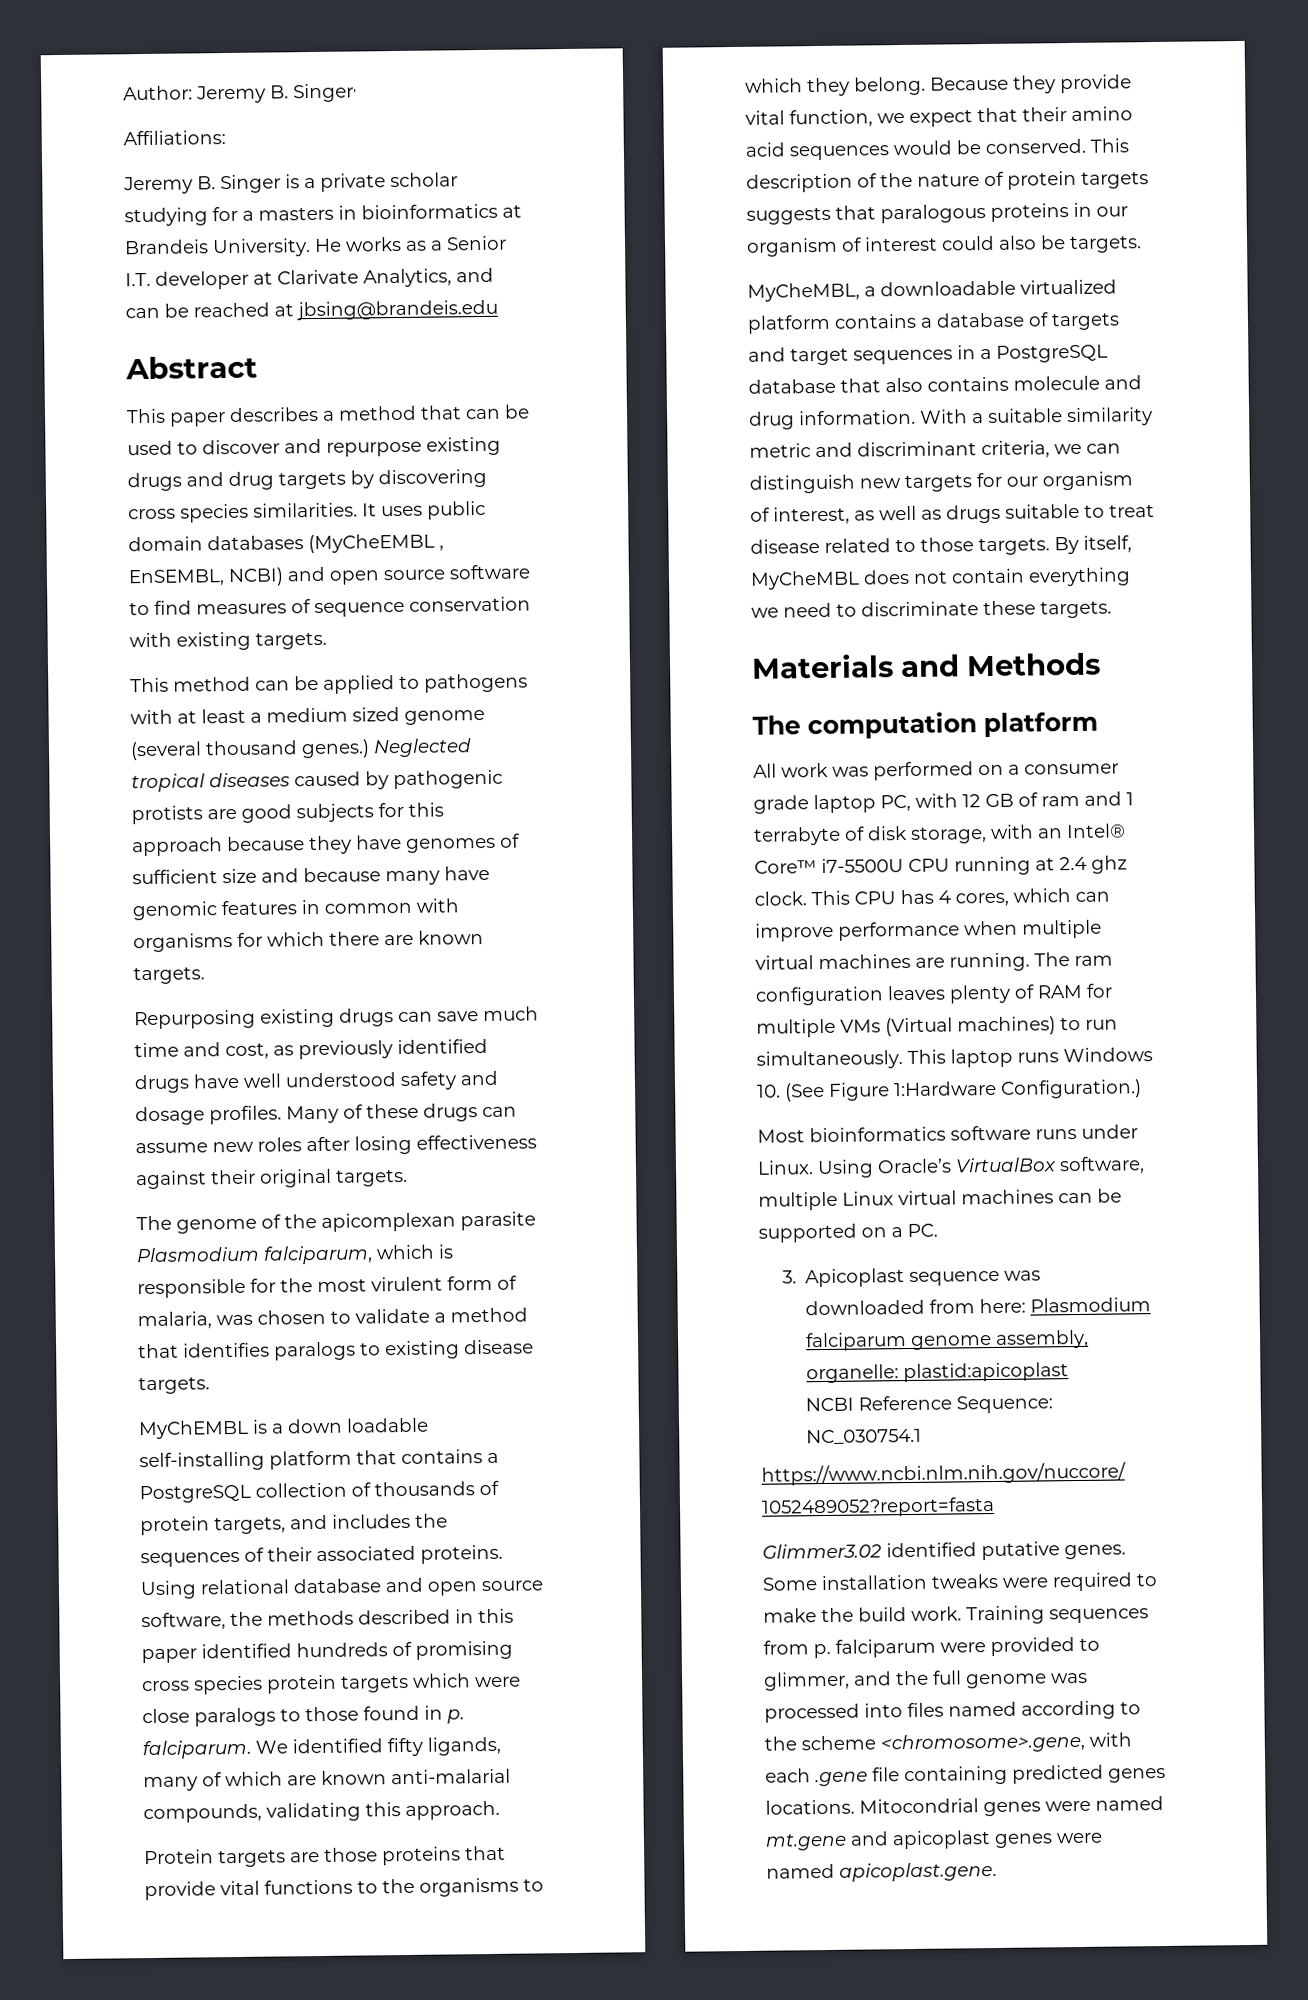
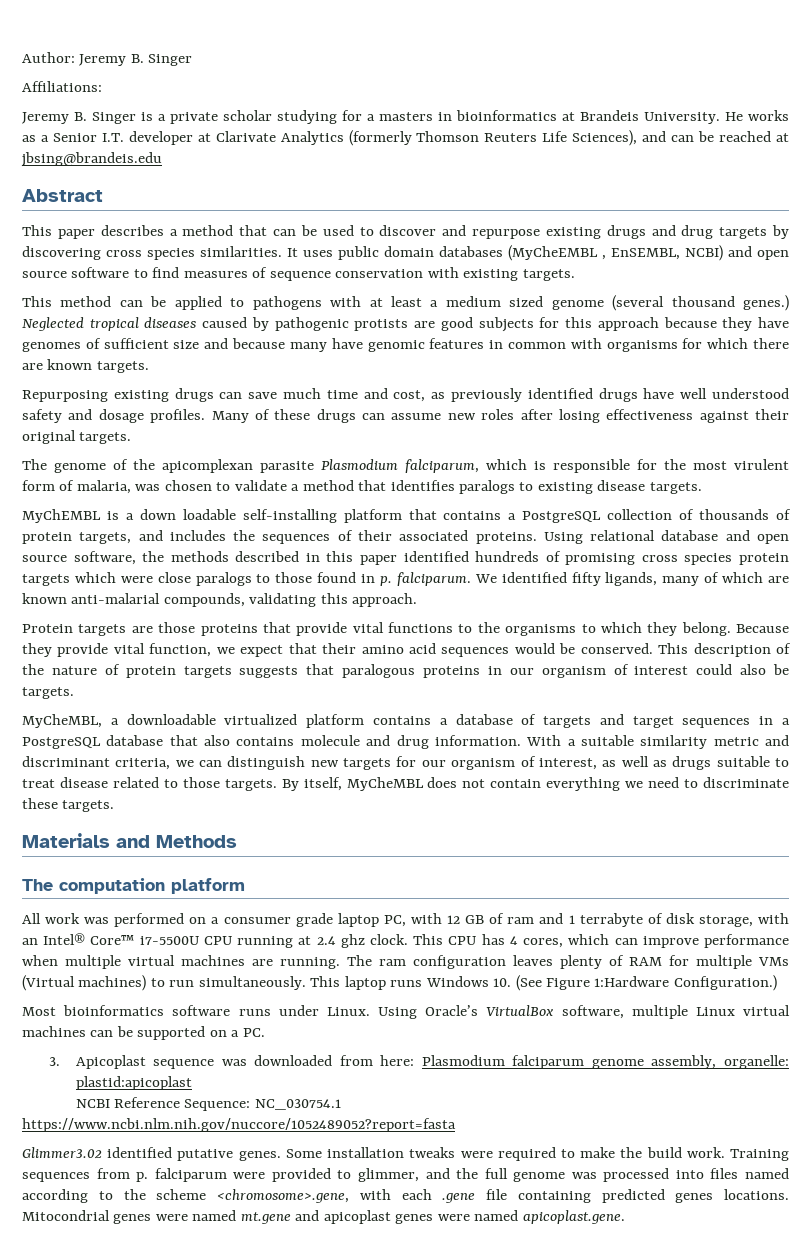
[293,83,357,103] Singer, -> [148,54,193,66] Singer
[363,268,452,288] Analytics, -> [280,130,638,146] Analytics (formerly Thomson Reuters Life Sciences),

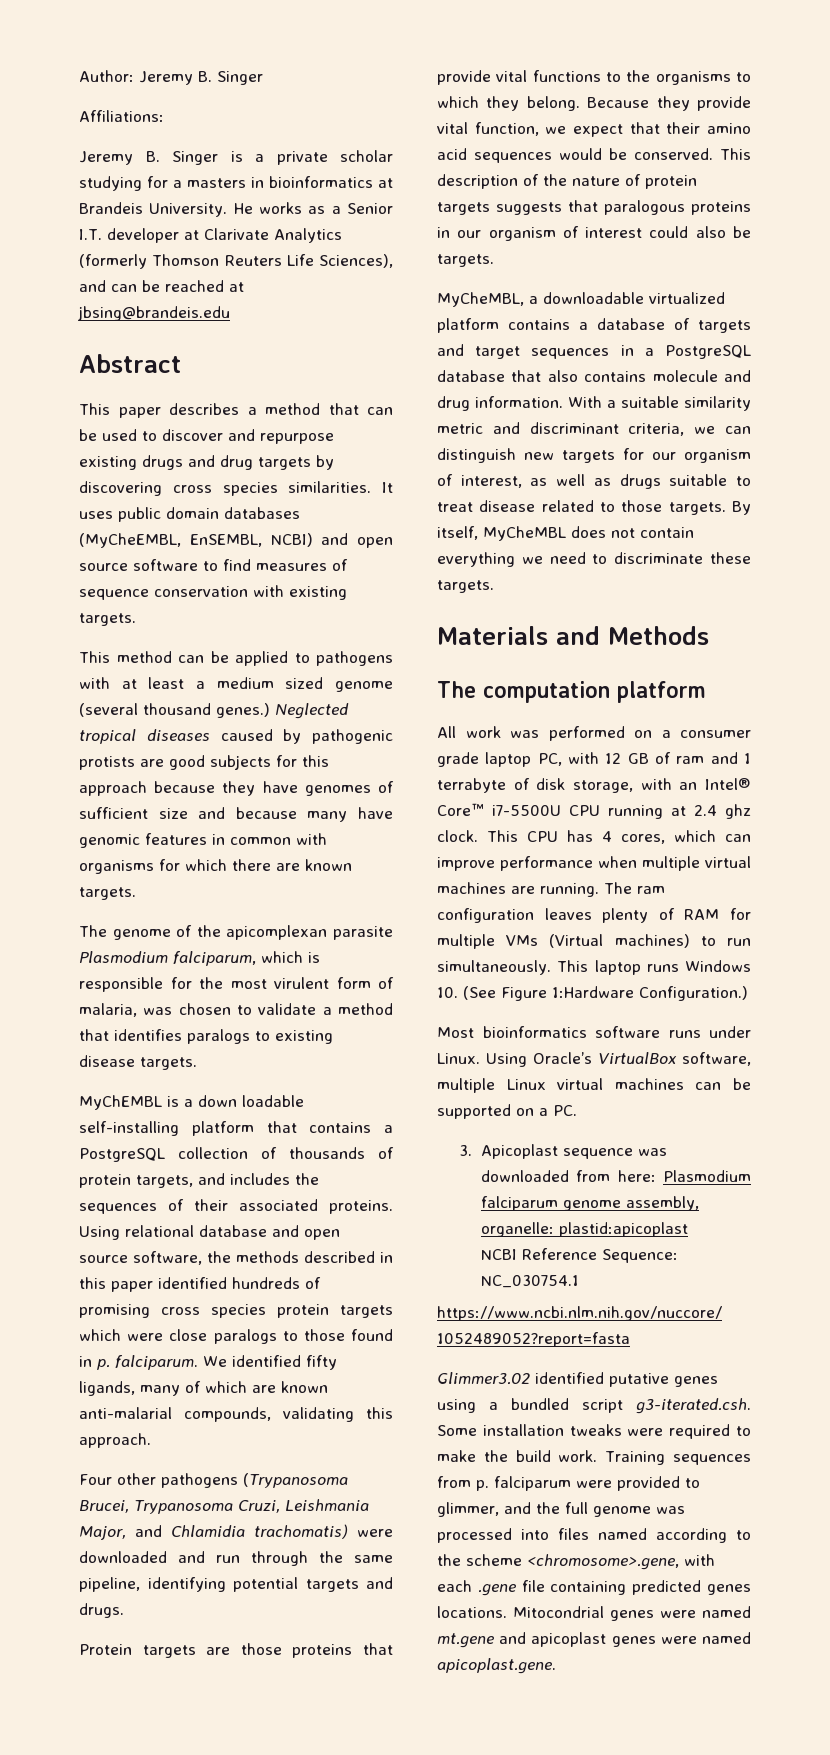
[508,245,606,261] (MyCheEMBL , -> [79,533,181,548] (MyCheEMBL,
[22,388,789,402] [22,409,789,423] [22,430,132,444] // Repurposing existing drugs can save much time and cost, as previously identified drugs have well understood safety and dosage profiles. Many of these drugs can assume new roles after losing effectiveness against their original targets. -> (136, 893) none
(418, 600) none -> [79,1473,348,1488] [79,1499,369,1514] [79,1524,393,1540] [79,1551,393,1566] [79,1577,393,1592] [79,1603,124,1618] // Four other pathogens (Trypanosoma Brucei, Trypanosoma Cruzi, Leishmania Major, and Chlamidia trachomatis) were downloaded and run through the same pipeline, identifying potential targets and drugs.
[238,1151,281,1161] genes. -> [674,1376,718,1387] [437,1398,751,1414] genes using a bundled script g3-iterated.csh.

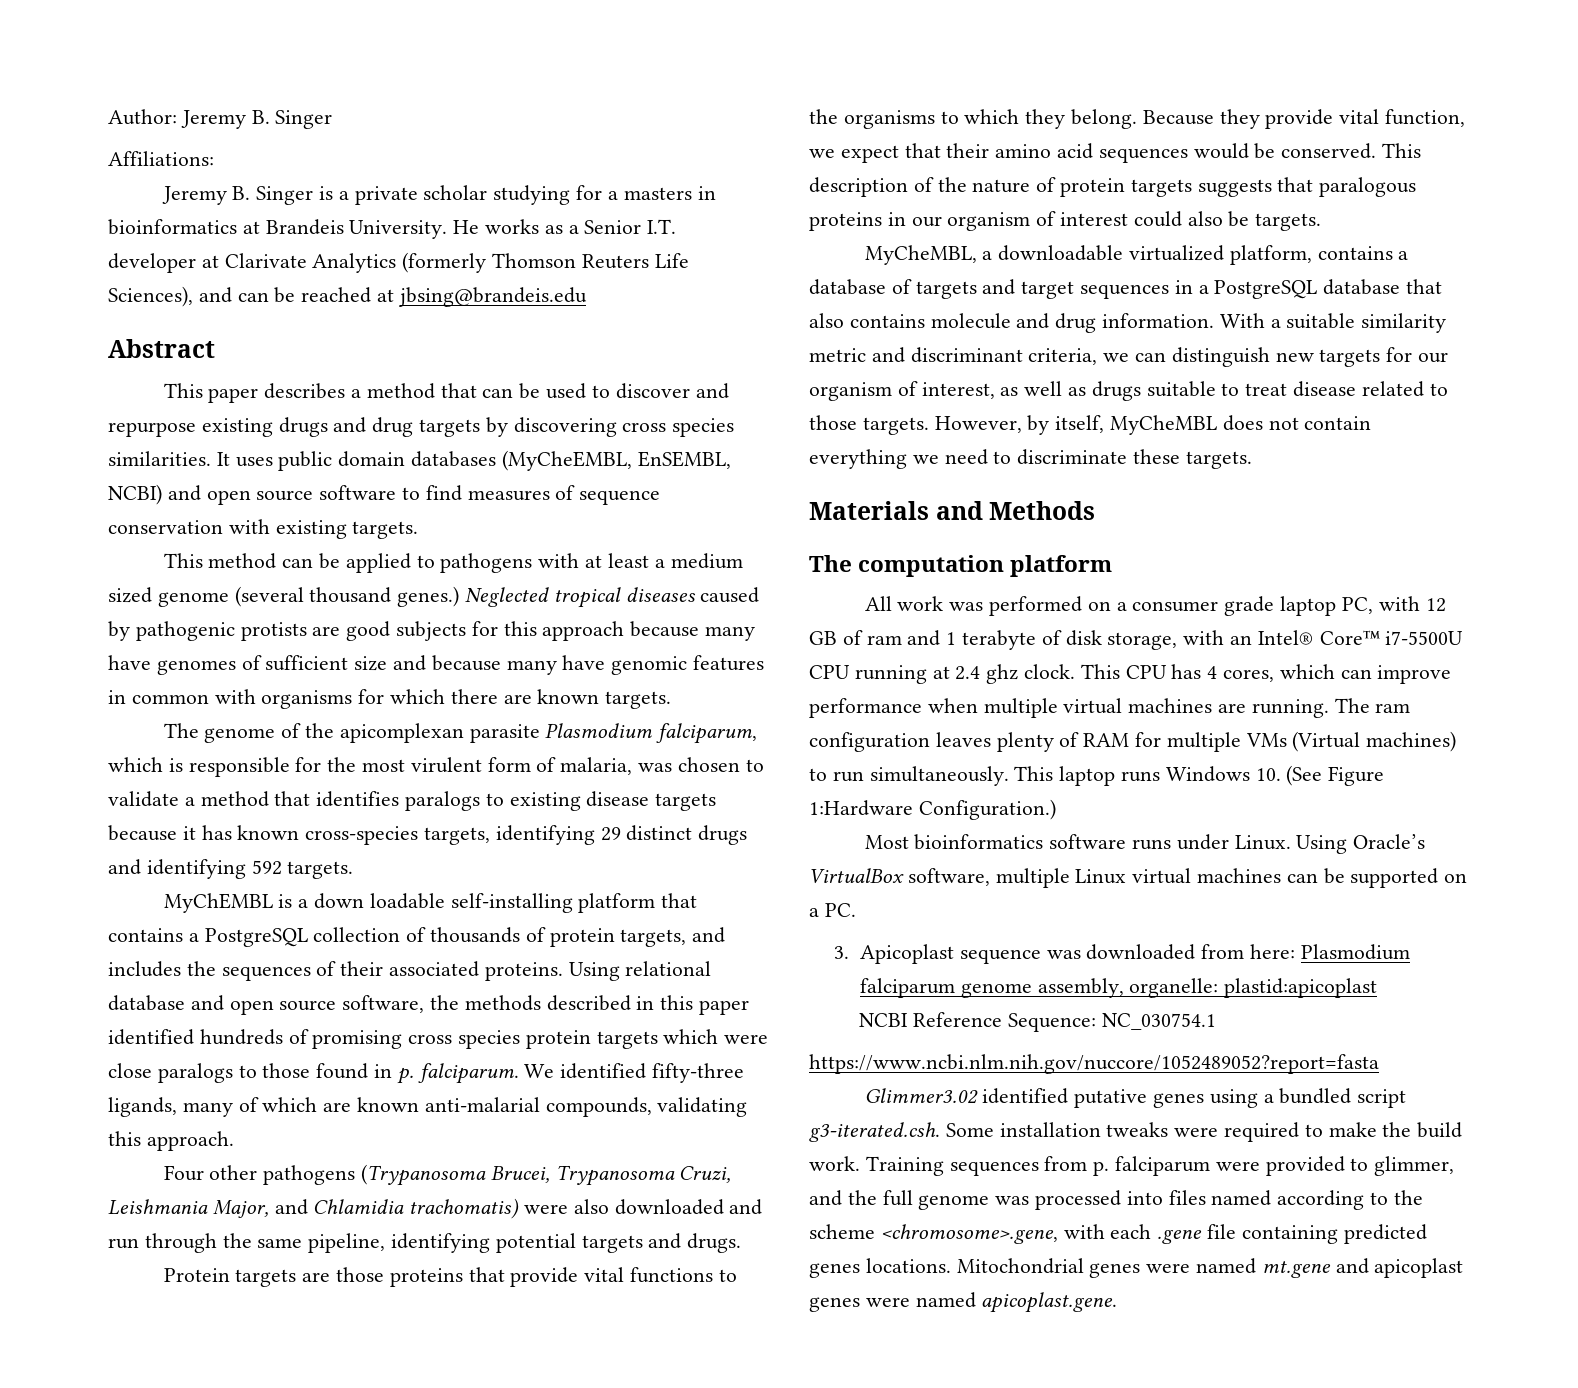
[222,781,256,796] they -> [705,626,756,641] many
(135, 1061) none -> [655,793,717,811] [108,825,748,845] [108,859,282,879] targets because it has known cross-species targets, identifying 29 distinct drugs and identifying 592
[306,1355,337,1370] fifty -> [652,1063,745,1083] fifty-three
(393, 1533) none -> [573,1199,609,1214] also
[437,318,499,333] platform -> [1229,245,1312,265] platform,
[732,501,751,515] By -> [934,415,1050,435] However, by
[437,778,506,793] terrabyte -> [962,630,1037,650] terabyte
[513,1606,604,1618] Mitocondrial -> [956,1258,1084,1274] Mitochondrial

